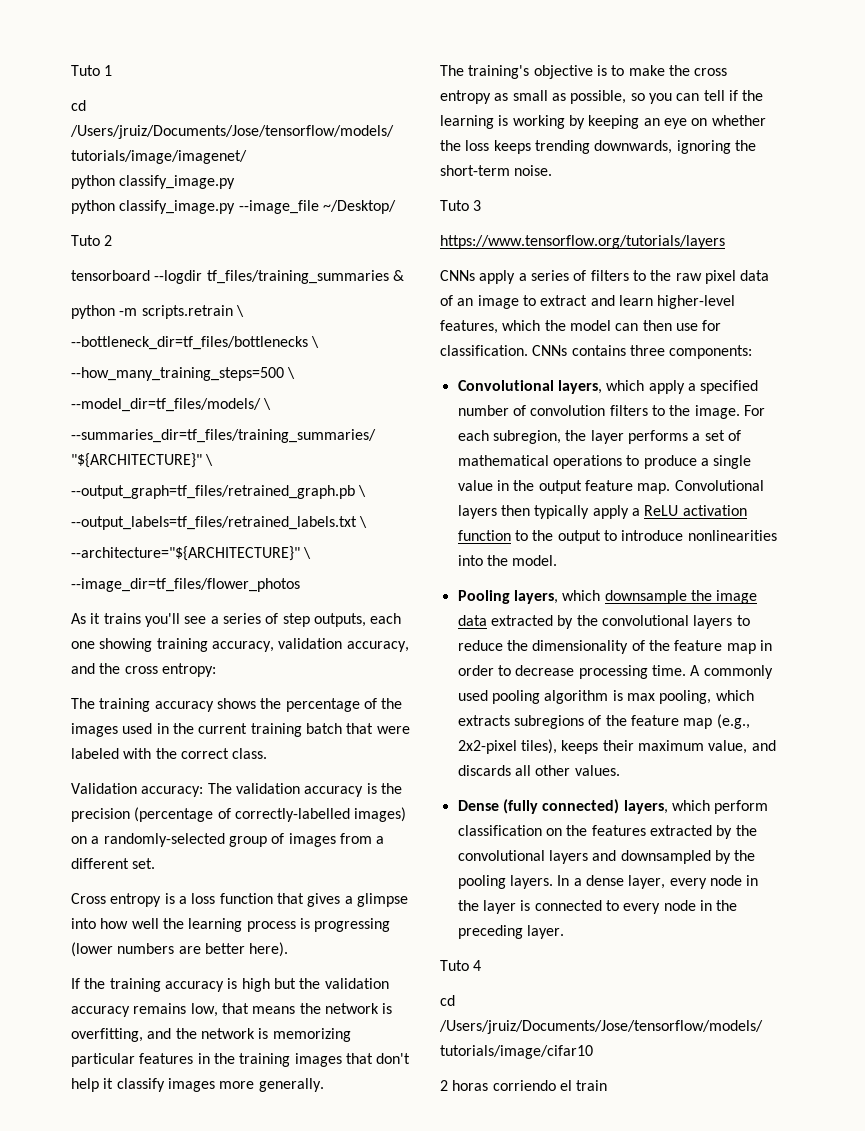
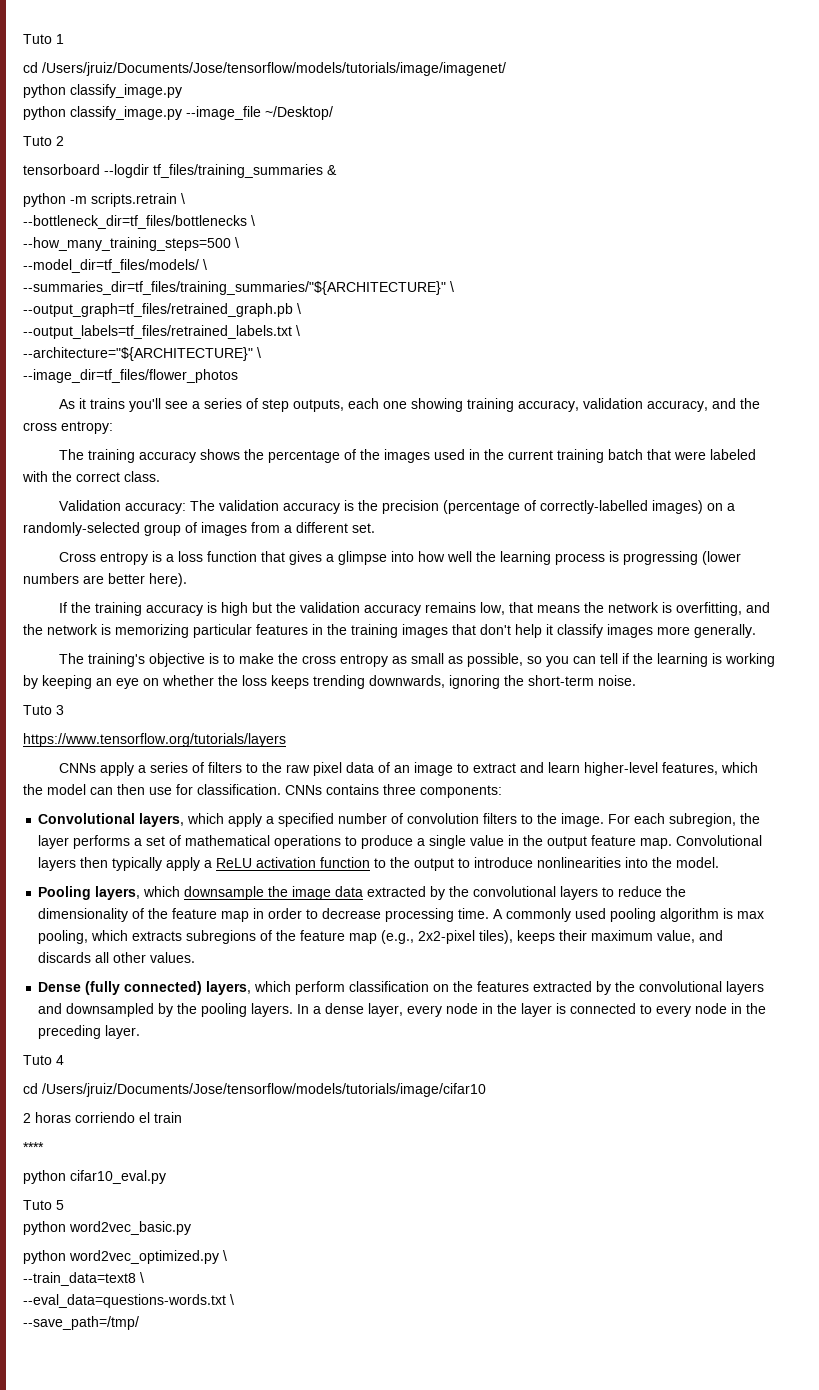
(608, 1085) none -> [23,1142,44,1152] [23,1170,166,1184] [23,1200,64,1210] [23,1221,191,1235] [23,1250,227,1264] [23,1272,144,1286] [23,1294,234,1308] [23,1316,139,1330] // **** // python cifar10_eval.py // Tuto 5 // python word2vec_basic.py // python word2vec_optimized.py \ // --train_data=text8 \ // --eval_data=questions-words.txt \ // --save_path=/tmp/

